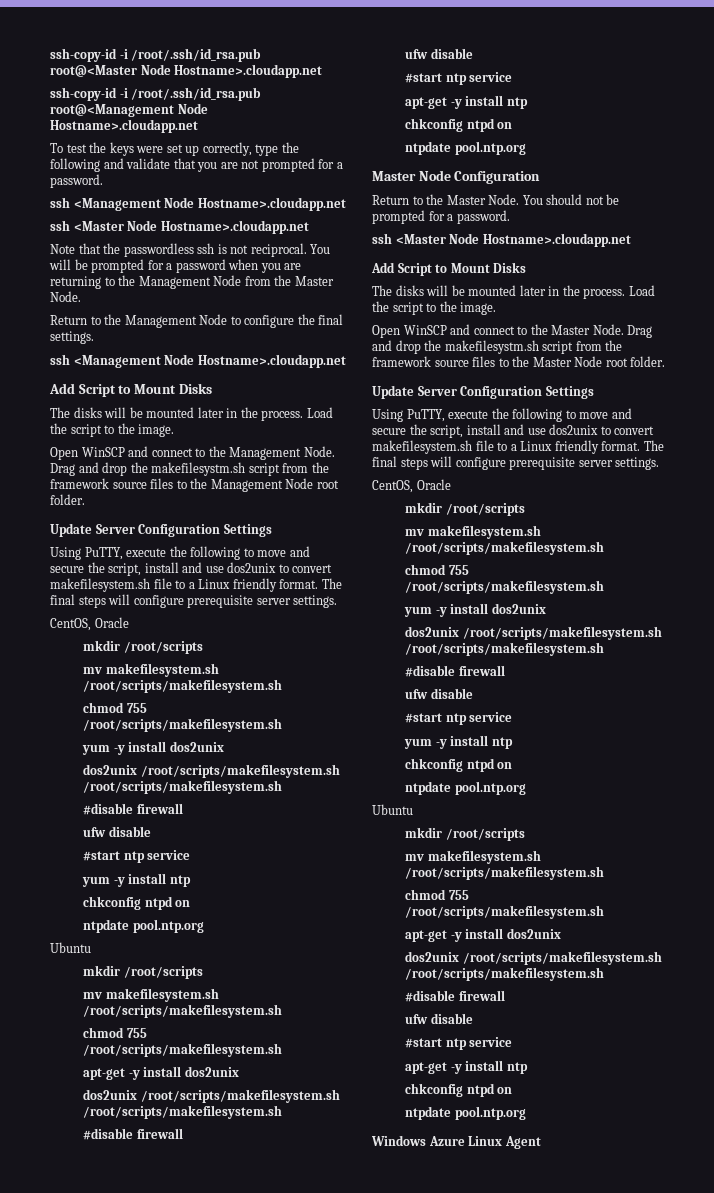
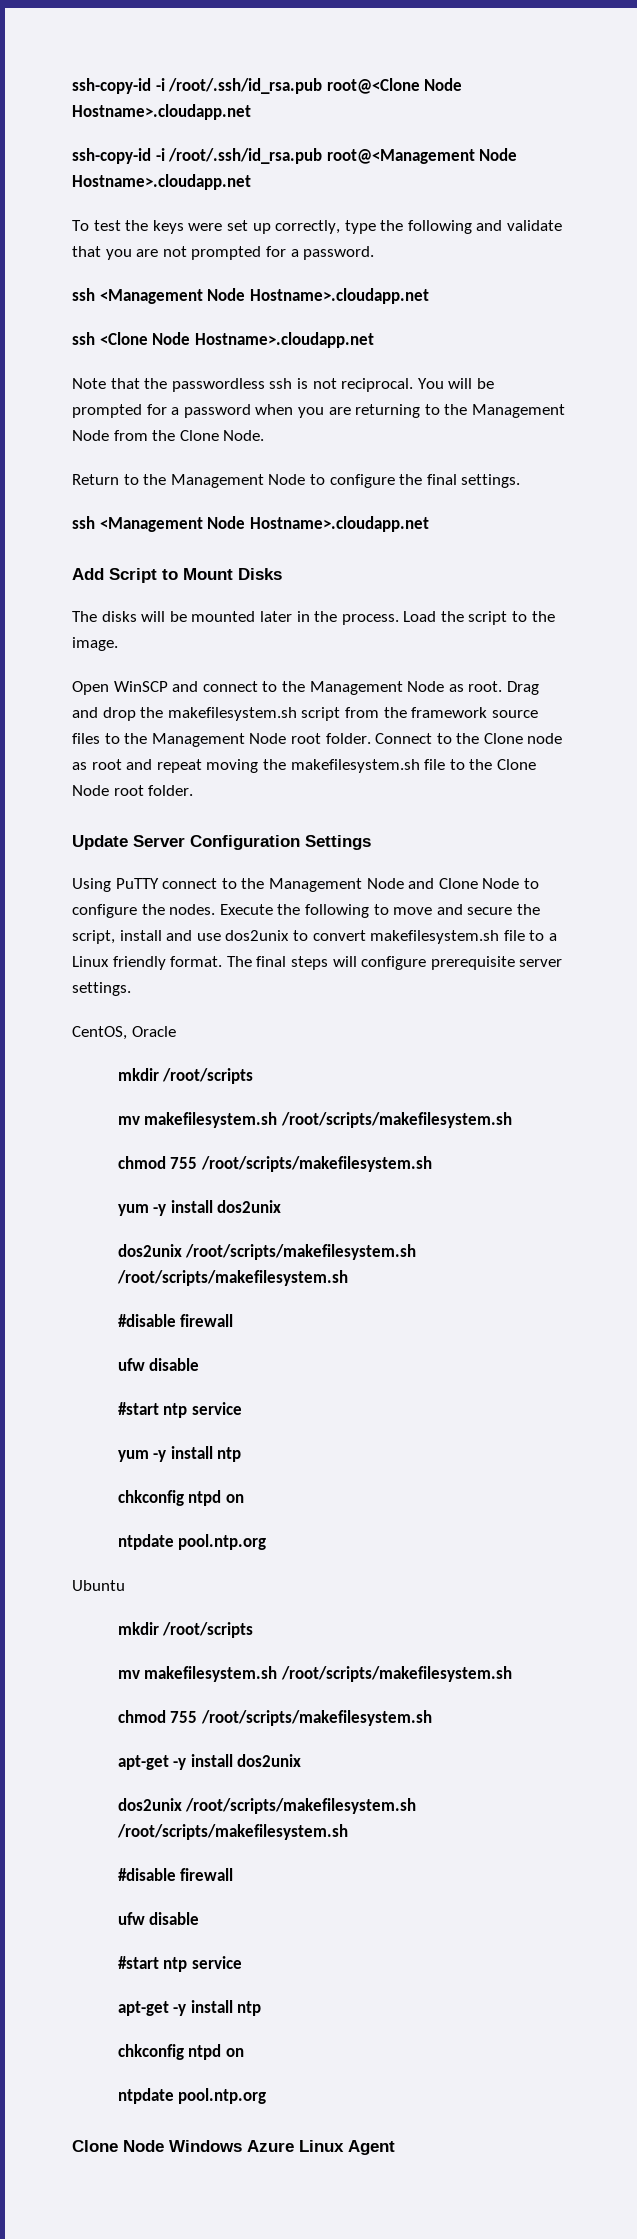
[50,48,262,62] [50,65,137,77] ssh-copy-id -i /root/.ssh/id_rsa.pub root@<Master -> [72,78,420,94] ssh-copy-id -i /root/.ssh/id_rsa.pub root@<Clone
[73,221,124,231] <Master -> [99,332,148,345] <Clone
[294,276,334,286] Master -> [179,430,219,441] Clone
[303,446,335,457] [50,462,246,476] Node. Drag and drop the makefilesystm.sh -> [407,681,539,695] [72,707,297,721] Node as root. Drag and drop the makefilesystem.sh
[50,523,272,537] [50,547,167,560] // Update Server Configuration Settings // Using PuTTY, execute -> [375,733,563,744] [72,759,536,773] [72,785,194,796] [72,835,371,850] [72,878,539,892] [72,904,273,918] Connect to the Clone node as root and repeat moving the makefilesystem.sh file to the Clone Node root folder. // Update Server Configuration Settings // Using PuTTY connect to the Management Node and Clone Node to configure the nodes. Execute
[372,170,541,184] [372,194,620,205] [372,210,510,224] [372,233,631,247] [371,262,527,276] [372,285,655,299] [372,301,497,315] [372,324,653,338] [372,340,623,354] [372,356,666,367] [372,385,594,399] [372,408,632,422] [372,424,655,438] [372,440,664,454] [372,456,660,470] [372,479,451,493] [405,502,525,516] [405,525,541,539] [405,541,605,555] [405,564,469,575] [405,580,605,594] [404,603,546,617] [405,626,662,640] [405,642,605,656] [405,665,505,677] [405,688,473,699] [405,712,513,725] [404,735,513,749] [405,758,513,772] [405,781,526,795] [372,804,413,815] [405,827,525,841] [405,850,541,864] [405,866,605,880] [405,889,469,900] [405,905,605,919] [405,928,561,942] [405,951,662,965] [405,967,605,981] [405,990,505,1002] [405,1013,473,1024] [405,1037,513,1050] [405,1060,528,1074] [405,1083,513,1097] [405,1106,526,1120] Master Node Configuration // Return to the Master Node. You should not be prompted for a password. // ssh <Master Node Hostname>.cloudapp.net // Add Script to Mount Disks // The disks will be mounted later in the process. Load the script to the image. // Open WinSCP and connect to the Master Node. Drag and drop the makefilesystm.sh script from the framework source files to the Master Node root folder. // Update Server Configuration Settings // Using PuTTY, execute the following to move and secure the script, install and use dos2unix to convert makefilesystem.sh file to a Linux friendly format. The final steps will configure prerequisite server settings. // CentOS, Oracle // mkdir /root/scripts // mv makefilesystem.sh /root/scripts/makefilesystem.sh // chmod 755 /root/scripts/makefilesystem.sh // yum -y install dos2unix // dos2unix /root/scripts/makefilesystem.sh /root/scripts/makefilesystem.sh // #disable firewall // ufw disable // #start ntp service // yum -y install ntp // chkconfig ntpd on // ntpdate pool.ntp.org // Ubuntu // mkdir /root/scripts // mv makefilesystem.sh /root/scripts/makefilesystem.sh // chmod 755 /root/scripts/makefilesystem.sh // apt-get -y install dos2unix // dos2unix /root/scripts/makefilesystem.sh /root/scripts/makefilesystem.sh // #disable firewall // ufw disable // #start ntp service // apt-get -y install ntp // chkconfig ntpd on // ntpdate pool.ntp.org // -> [72,2140,164,2152] Clone Node

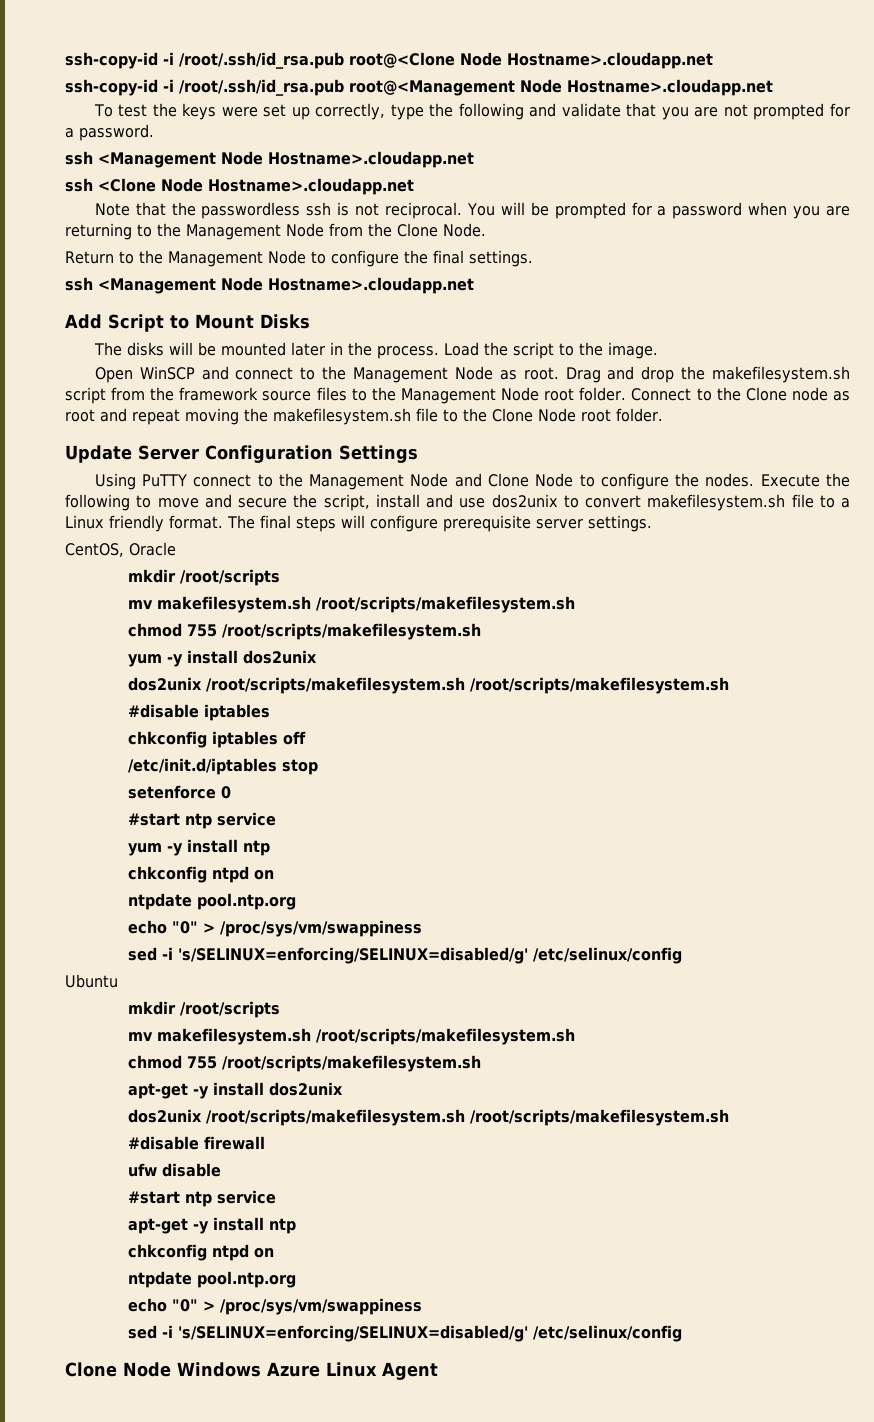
[180,1314,234,1327] [117,1358,200,1371] firewall // ufw disable -> [204,704,271,721] [128,731,307,748] [128,758,319,775] [128,785,232,799] iptables // chkconfig iptables off // /etc/init.d/iptables stop // setenforce 0
(267, 1542) none -> [128,920,423,937] [128,947,683,964] // echo "0" > /proc/sys/vm/swappiness // sed -i 's/SELINUX=enforcing/SELINUX=disabled/g' /etc/selinux/config
(267, 2096) none -> [128,1298,423,1315] [128,1325,683,1342] // echo "0" > /proc/sys/vm/swappiness // sed -i 's/SELINUX=enforcing/SELINUX=disabled/g' /etc/selinux/config

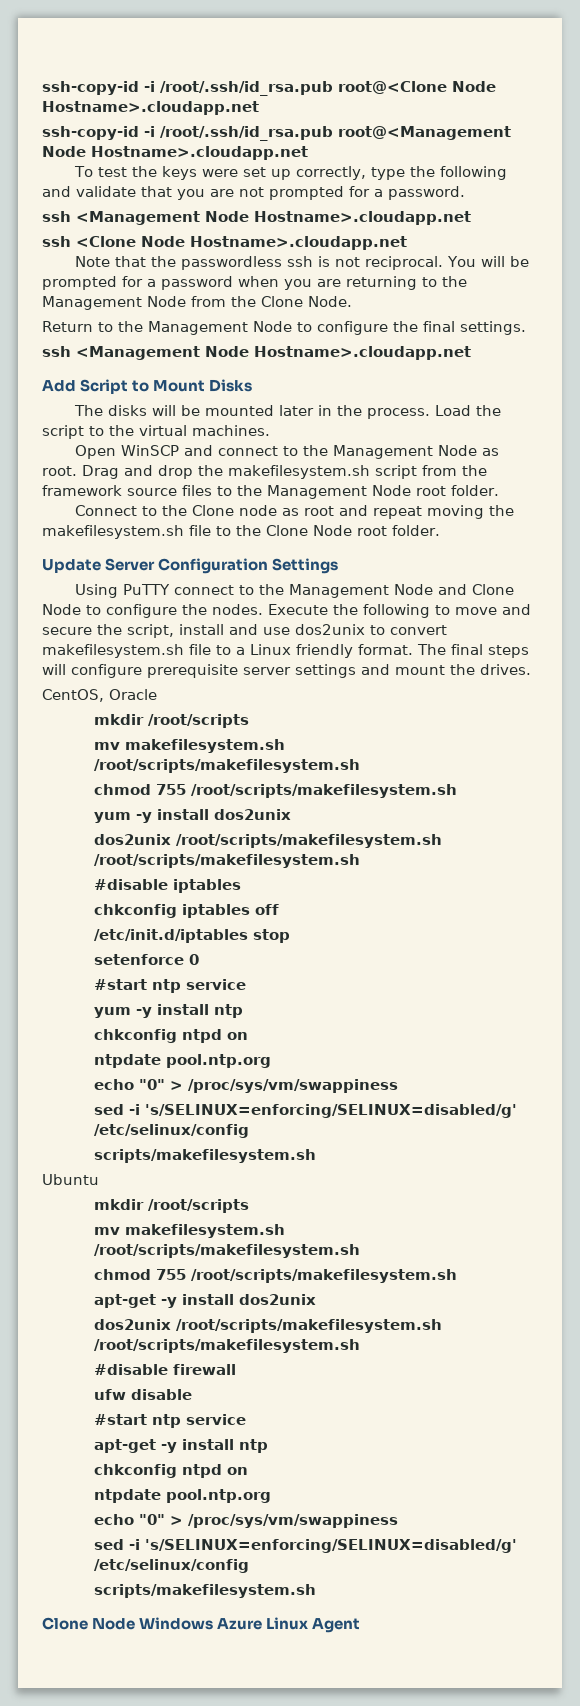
[607,342,658,359] image. -> [139,425,270,436] virtual machines.
(627, 394) none -> (499, 490) //
[588,515,652,532] settings. -> [295,664,531,678] settings and mount the drives.
(683, 955) none -> [93,1149,316,1163] // scripts/makefilesystem.sh
(683, 1333) none -> [93,1584,316,1598] // scripts/makefilesystem.sh

